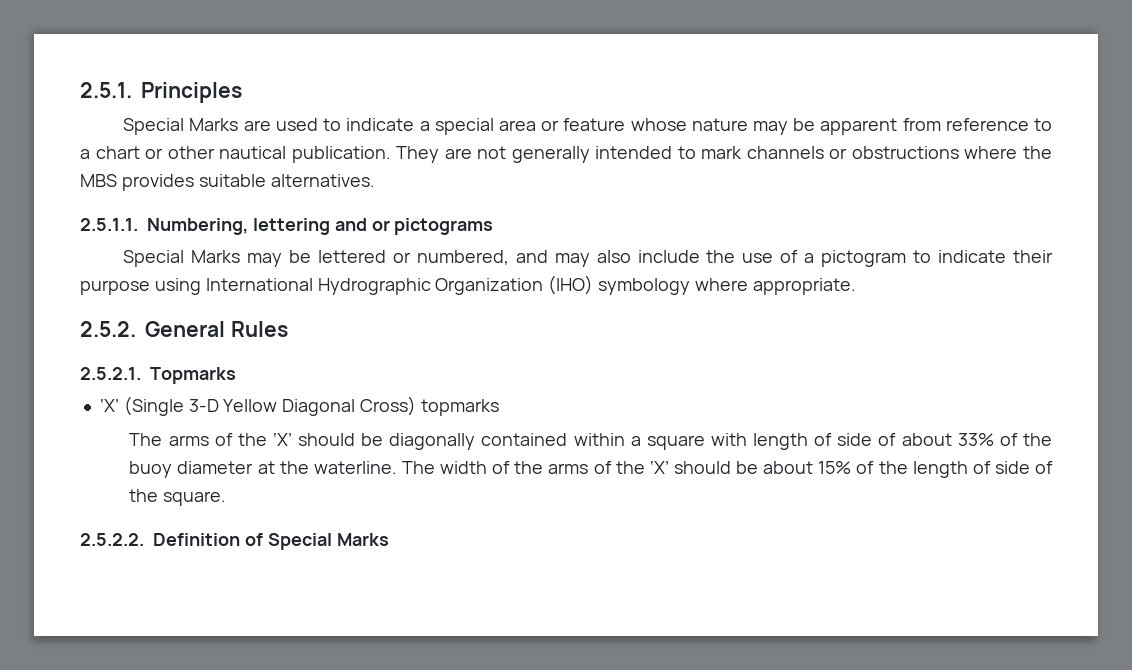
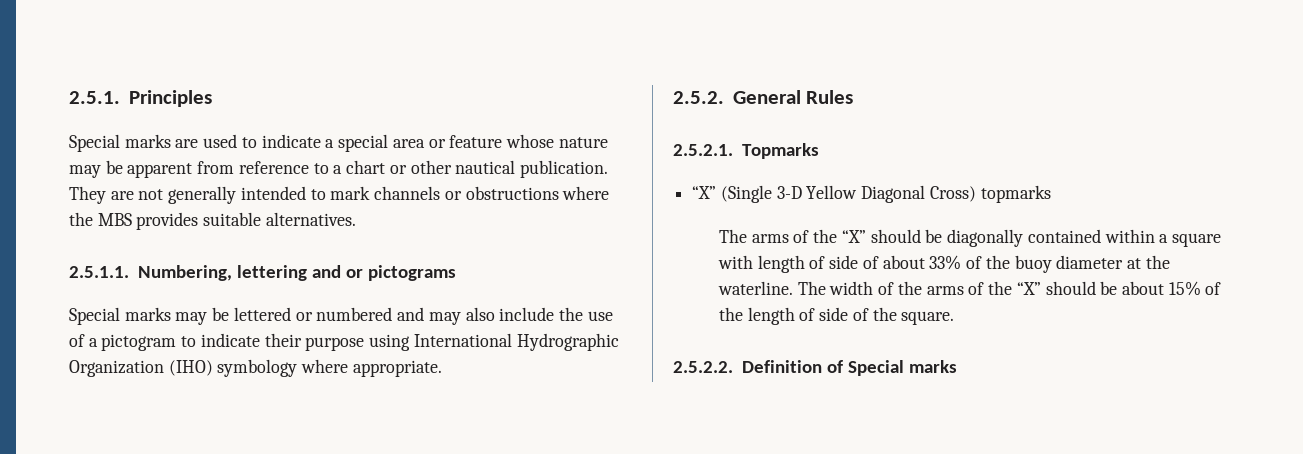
[189,118,239,131] Marks -> [124,134,171,148] marks
[191,250,241,263] Marks -> [124,307,171,321] marks
[416,250,509,265] numbered, -> [316,307,393,321] numbered
[99,399,119,412] ‘X’ -> [692,186,717,199] “X”
[272,433,292,446] ‘X’ -> [841,230,866,243] “X”
[649,461,669,474] ‘X’ -> [1016,282,1041,295] “X”
[336,533,389,546] Marks -> [908,360,957,373] marks

